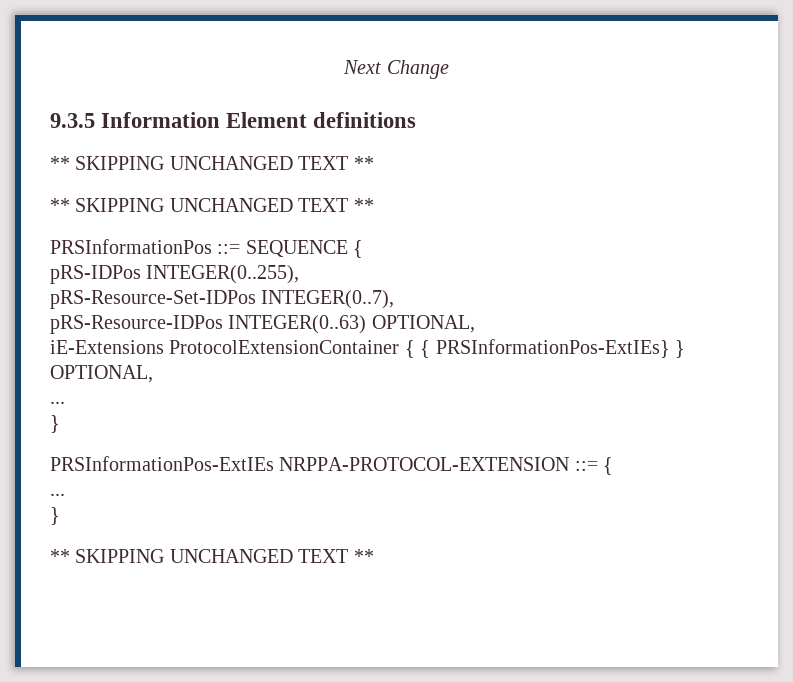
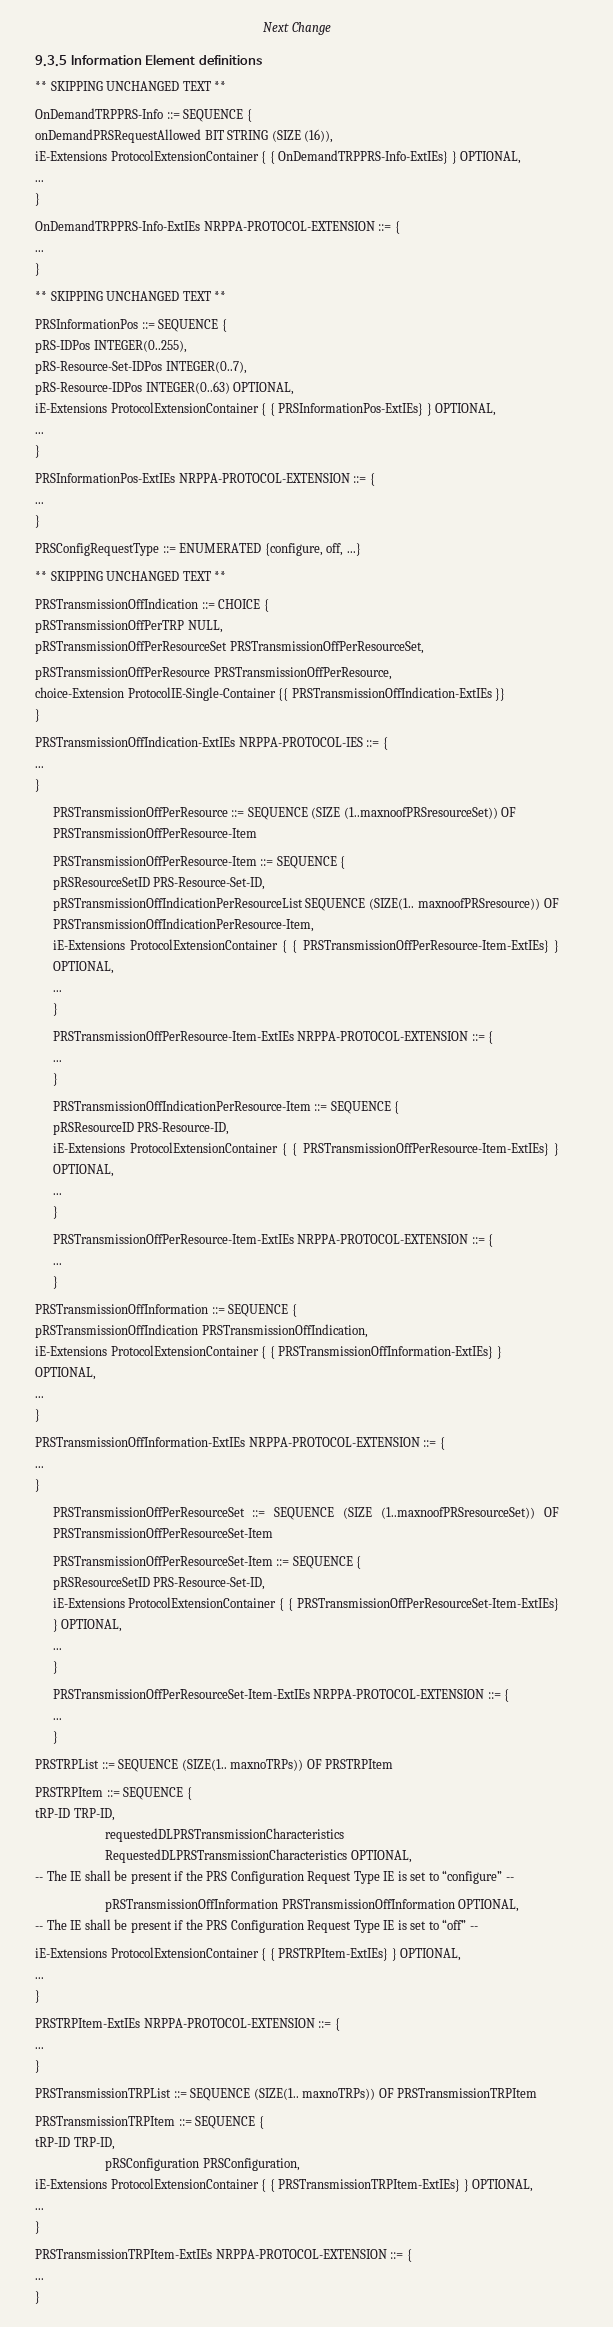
(374, 163) none -> [35,108,252,122] [35,129,334,143] [35,150,522,164] [35,180,44,182] [35,193,40,206] [35,220,400,234] [35,250,44,252] [35,263,40,276] // OnDemandTRPPRS-Info ::= SEQUENCE { // onDemandPRSRequestAllowed BIT STRING (SIZE (16)), // iE-Extensions ProtocolExtensionContainer { { OnDemandTRPPRS-Info-ExtIEs} } OPTIONAL, // ... // } // OnDemandTRPPRS-Info-ExtIEs NRPPA-PROTOCOL-EXTENSION ::= { // ... // }
[50,549,374,563] // ** SKIPPING UNCHANGED TEXT ** -> [35,543,361,556] [35,571,227,581] [35,598,269,612] [35,620,223,633] [35,641,424,654] [35,667,392,680] [35,687,506,701] [35,709,40,722] [35,736,388,750] [35,766,44,768] [35,779,40,792] [52,807,517,820] [52,828,257,838] [52,856,346,869] [52,877,266,890] [52,897,559,911] [52,918,314,932] [52,939,560,953] [52,961,114,974] [52,990,62,992] [52,1003,58,1016] [52,1031,494,1044] [52,1060,62,1062] [52,1073,58,1086] [52,1100,400,1114] [52,1122,230,1135] [52,1142,560,1156] [52,1164,114,1177] [52,1193,62,1195] [52,1206,58,1219] [52,1234,494,1247] [52,1263,62,1265] [52,1276,58,1289] [35,1304,297,1317] [35,1324,368,1338] [35,1345,502,1359] [35,1367,96,1380] [35,1396,44,1398] [35,1409,40,1422] [35,1437,445,1450] [35,1466,44,1468] [35,1479,40,1492] [52,1507,559,1520] [52,1528,273,1538] [52,1556,362,1569] [52,1577,266,1590] [52,1597,559,1611] [52,1619,123,1632] [52,1648,62,1650] [52,1661,58,1674] [52,1689,510,1702] [52,1718,62,1720] [52,1731,58,1744] [35,1759,394,1772] [35,1787,192,1800] [35,1808,115,1821] [105,1828,345,1842] [105,1849,412,1863] [35,1870,514,1884] [105,1899,520,1912] [35,1919,478,1933] [35,1947,462,1961] [35,1977,44,1979] [35,1990,40,2003] [35,2018,340,2031] [35,2047,44,2049] [35,2060,40,2073] [35,2088,538,2101] [35,2116,264,2129] [35,2137,115,2150] [105,2158,300,2171] [35,2178,534,2192] [35,2208,44,2210] [35,2221,40,2234] [35,2249,412,2262] [35,2278,44,2280] [35,2291,40,2304] // PRSConfigRequestType ::= ENUMERATED {configure, off, ...} // ** SKIPPING UNCHANGED TEXT ** // PRSTransmissionOffIndication ::= CHOICE { // pRSTransmissionOffPerTRP NULL, // pRSTransmissionOffPerResourceSet PRSTransmissionOffPerResourceSet, // pRSTransmissionOffPerResource PRSTransmissionOffPerResource, // choice-Extension ProtocolIE-Single-Container {{ PRSTransmissionOffIndication-ExtIEs }} // } // PRSTransmissionOffIndication-ExtIEs NRPPA-PROTOCOL-IES ::= { // ... // } // PRSTransmissionOffPerResource ::= SEQUENCE (SIZE (1..maxnoofPRSresourceSet)) OF PRSTransmissionOffPerResource-Item // PRSTransmissionOffPerResource-Item ::= SEQUENCE { // pRSResourceSetID PRS-Resource-Set-ID, // pRSTransmissionOffIndicationPerResourceList SEQUENCE (SIZE(1.. maxnoofPRSresource)) OF PRSTransmissionOffIndicationPerResource-Item, // iE-Extensions ProtocolExtensionContainer { { PRSTransmissionOffPerResource-Item-ExtIEs} } OPTIONAL, // ... // } // PRSTransmissionOffPerResource-Item-ExtIEs NRPPA-PROTOCOL-EXTENSION ::= { // ... // } // PRSTransmissionOffIndicationPerResource-Item ::= SEQUENCE { // pRSResourceID PRS-Resource-ID, // iE-Extensions ProtocolExtensionContainer { { PRSTransmissionOffPerResource-Item-ExtIEs} } OPTIONAL, // ... // } // PRSTransmissionOffPerResource-Item-ExtIEs NRPPA-PROTOCOL-EXTENSION ::= { // ... // } // PRSTransmissionOffInformation ::= SEQUENCE { // pRSTransmissionOffIndication PRSTransmissionOffIndication, // iE-Extensions ProtocolExtensionContainer { { PRSTransmissionOffInformation-ExtIEs} } OPTIONAL, // ... // } // PRSTransmissionOffInformation-ExtIEs NRPPA-PROTOCOL-EXTENSION ::= { // ... // } // PRSTransmissionOffPerResourceSet ::= SEQUENCE (SIZE (1..maxnoofPRSresourceSet)) OF PRSTransmissionOffPerResourceSet-Item // PRSTransmissionOffPerResourceSet-Item ::= SEQUENCE { // pRSResourceSetID PRS-Resource-Set-ID, // iE-Extensions ProtocolExtensionContainer { { PRSTransmissionOffPerResourceSet-Item-ExtIEs} } OPTIONAL, // ... // } // PRSTransmissionOffPerResourceSet-Item-ExtIEs NRPPA-PROTOCOL-EXTENSION ::= { // ... // } // PRSTRPList ::= SEQUENCE (SIZE(1.. maxnoTRPs)) OF PRSTRPItem // PRSTRPItem ::= SEQUENCE { // tRP-ID TRP-ID, // requestedDLPRSTransmissionCharacteristics RequestedDLPRSTransmissionCharacteristics OPTIONAL, // -- The IE shall be present if the PRS Configuration Request Type IE is set to “configure” -- // pRSTransmissionOffInformation PRSTransmissionOffInformation OPTIONAL, // -- The IE shall be present if the PRS Configuration Request Type IE is set to “off” -- // iE-Extensions ProtocolExtensionContainer { { PRSTRPItem-ExtIEs} } OPTIONAL, // ... // } // PRSTRPItem-ExtIEs NRPPA-PROTOCOL-EXTENSION ::= { // ... // } // PRSTransmissionTRPList ::= SEQUENCE (SIZE(1.. maxnoTRPs)) OF PRSTransmissionTRPItem // PRSTransmissionTRPItem ::= SEQUENCE { // tRP-ID TRP-ID, // pRSConfiguration PRSConfiguration, // iE-Extensions ProtocolExtensionContainer { { PRSTransmissionTRPItem-ExtIEs} } OPTIONAL, // ... // } // PRSTransmissionTRPItem-ExtIEs NRPPA-PROTOCOL-EXTENSION ::= { // ... // }

